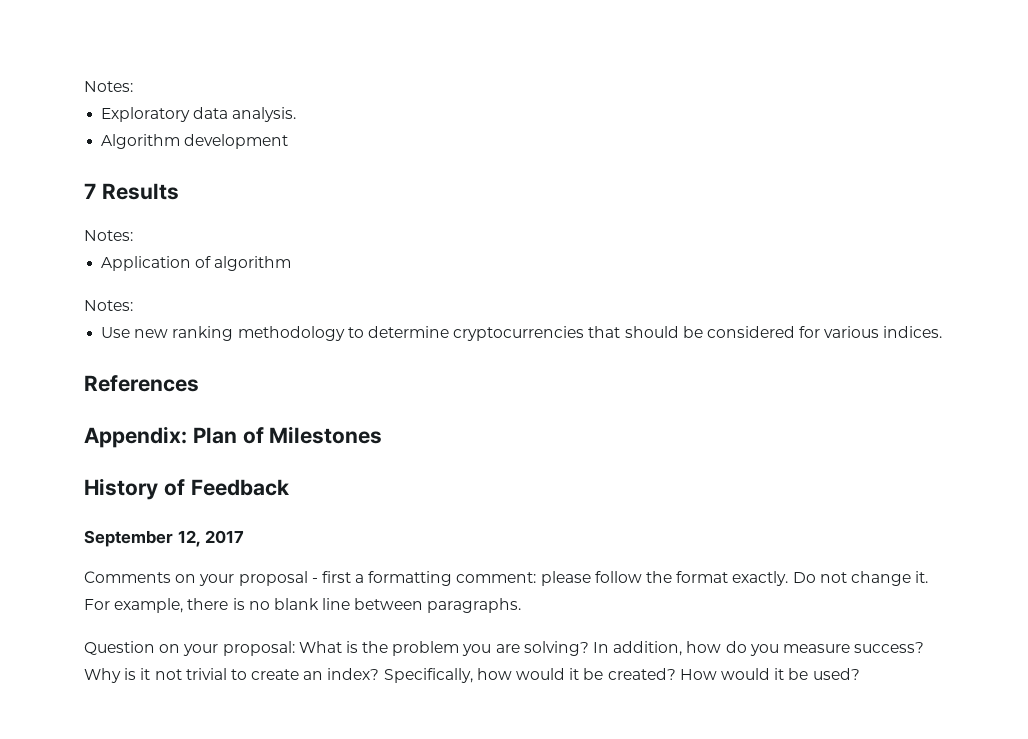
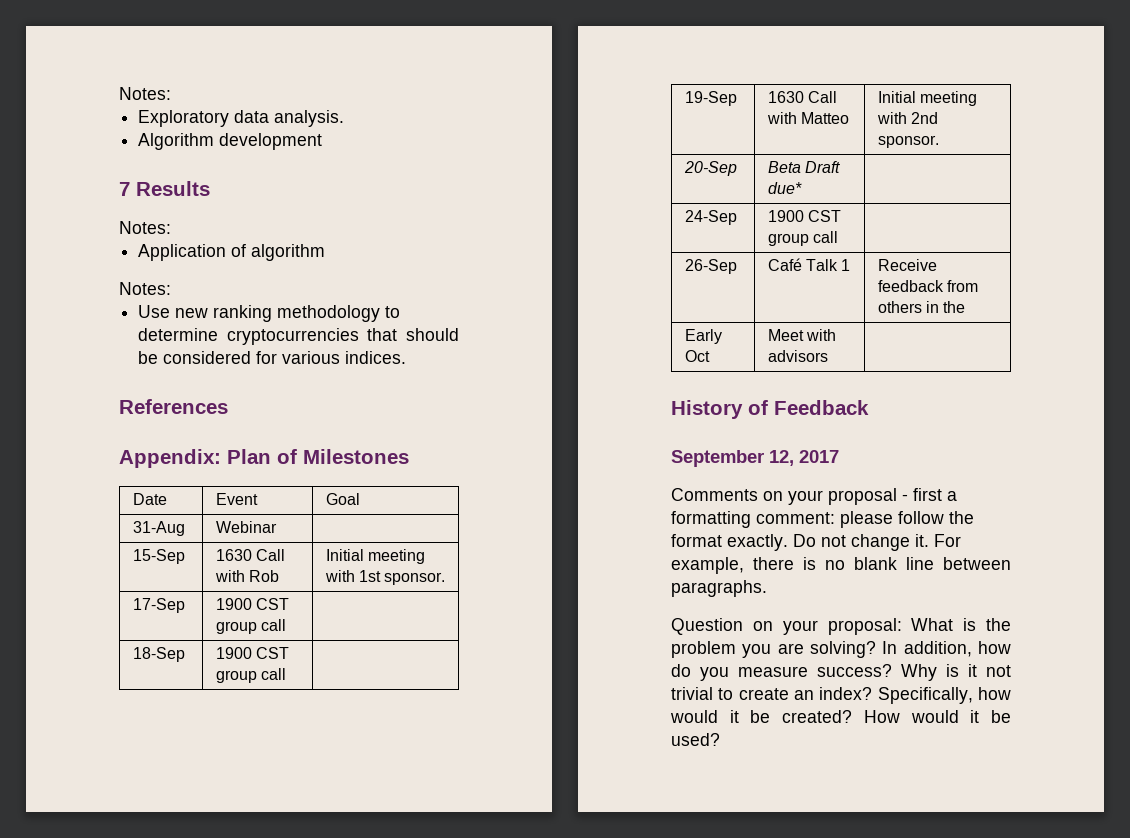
(383, 435) none -> [132,493,167,505] [215,493,258,505] [325,493,360,505] [132,521,185,536] [215,521,277,533] [132,549,185,564] [215,549,285,561] [214,570,279,582] [325,549,425,564] [324,570,446,585] [132,598,185,613] [215,598,289,610] [215,619,286,634] [132,647,185,662] [215,647,289,659] [215,668,286,683] [684,91,737,106] [767,91,837,103] [766,112,849,124] [877,91,977,106] [876,112,938,124] [877,135,939,148] [683,161,737,176] [767,161,840,173] [767,182,802,194] [684,210,737,225] [767,210,841,222] [767,231,838,246] [684,259,737,274] [767,258,851,271] [877,259,937,271] [877,280,978,292] [877,301,966,313] [684,329,722,344] [684,350,710,362] [767,329,836,341] [767,350,828,362] // Date | Event | Goal // 31-Aug | Webinar | // 15-Sep | 1630 Call with Rob | Initial meeting with 1st sponsor. // 17-Sep | 1900 CST group call | // 18-Sep | 1900 CST group call | // 19-Sep | 1630 Call with Matteo | Initial meeting with 2nd sponsor. // 20-Sep | Beta Draft due* | // 24-Sep | 1900 CST group call | // 26-Sep | Café Talk 1 | Receive feedback from others in the // Early Oct | Meet with advisors |

